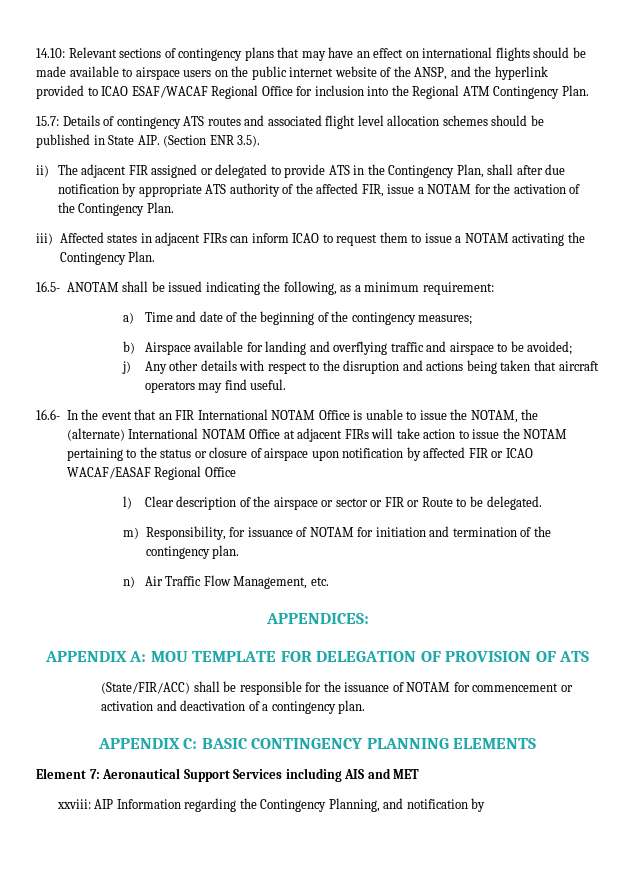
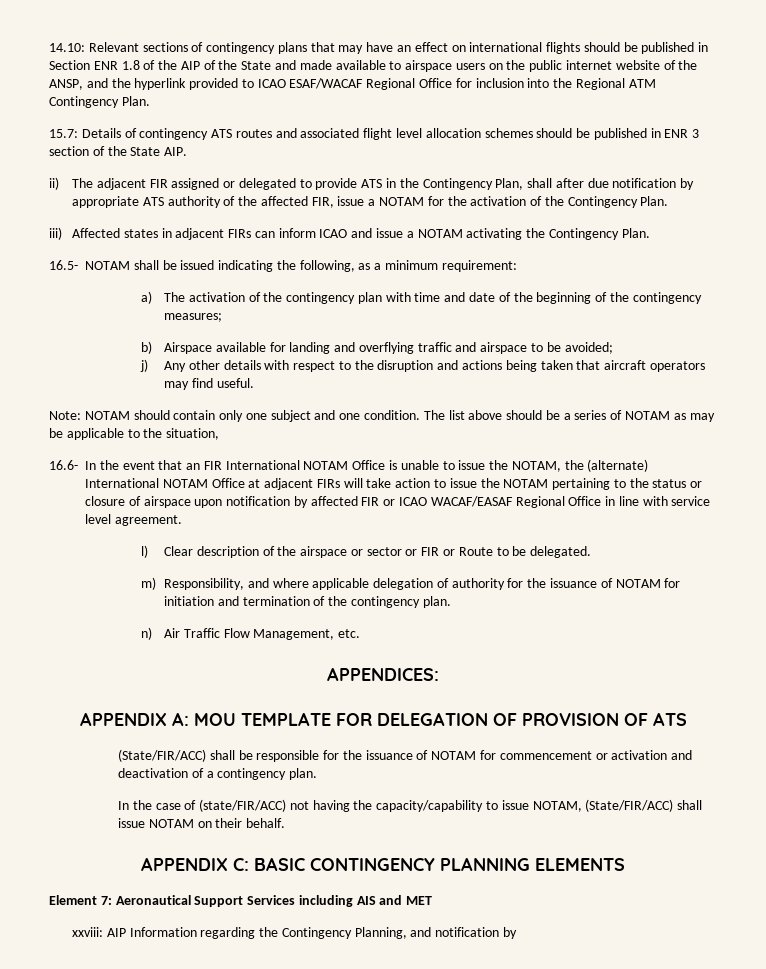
(586, 52) none -> [641,42,709,54] [49,60,297,70] published in Section ENR 1.8 of the AIP of the State and
(105, 140) none -> [664,129,700,138] [49,146,127,156] ENR 3 section of the
[163,135,261,147] (Section ENR 3.5). -> (188, 151) none
[322,232,422,246] to request them to -> [351,228,373,238] and
[66,282,119,292] ANOTAM -> [85,261,130,270] NOTAM
[144,312,173,322] Time -> [163,292,441,304] The activation of the contingency plan with time
(287, 384) none -> [49,410,715,422] [49,428,220,440] // Note: NOTAM should contain only one subject and one condition. The list above should be a series of NOTAM as may be applicable to the situation,
(236, 472) none -> [605,496,711,506] [85,514,182,526] in line with service level agreement.
[229,527,246,537] for -> [247,578,547,590] and where applicable delegation of authority for the
(366, 707) none -> [117,799,703,812] [117,818,286,828] // In the case of (state/FIR/ACC) not having the capacity/capability to issue NOTAM, (State/FIR/ACC) shall issue NOTAM on their behalf.

